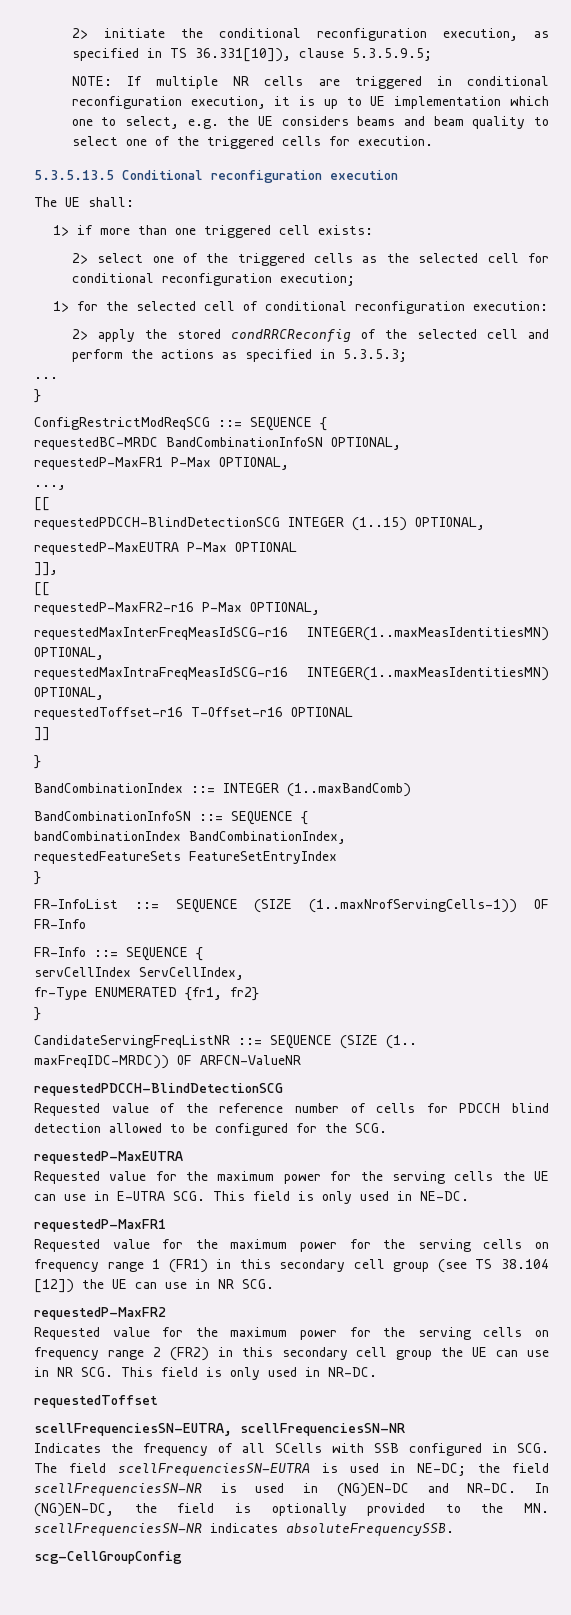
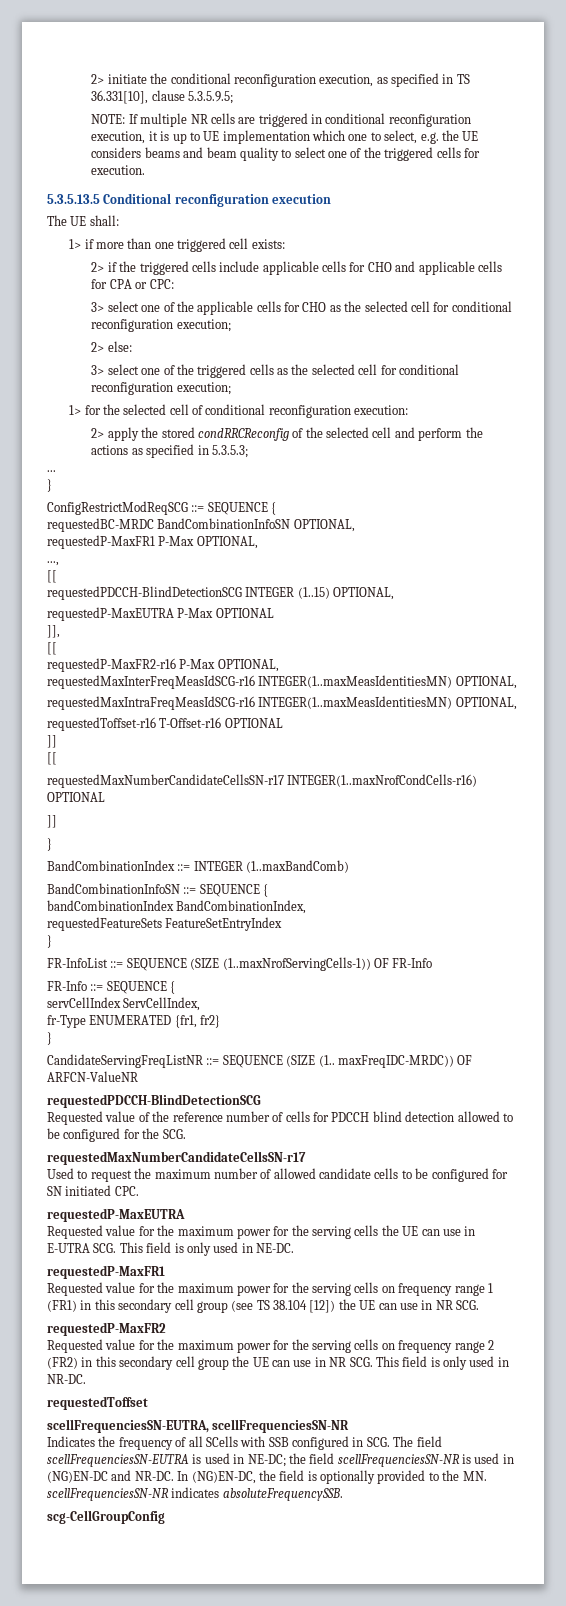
[194,48,291,62] 36.331[10]), -> [91,90,149,104] 36.331[10],
(88, 258) none -> [107,261,502,275] [91,279,174,289] [91,301,512,315] [91,319,231,332] [91,341,132,352] [91,365,105,375] if the triggered cells include applicable cells for CHO and applicable cells for CPA or CPC: // 3> select one of the applicable cells for CHO as the selected cell for conditional reconfiguration execution; // 2> else: // 3>
(50, 734) none -> [47,752,57,765] [47,774,478,788] [47,792,105,802] [47,815,57,828] // [[ // requestedMaxNumberCandidateCellsSN-r17 INTEGER(1..maxNrofCondCells-r16) OPTIONAL // ]]
(387, 1128) none -> [47,1151,306,1165] [47,1168,508,1182] [47,1185,139,1196] // requestedMaxNumberCandidateCellsSN-r17 // Used to request the maximum number of allowed candidate cells to be configured for SN initiated CPC.

